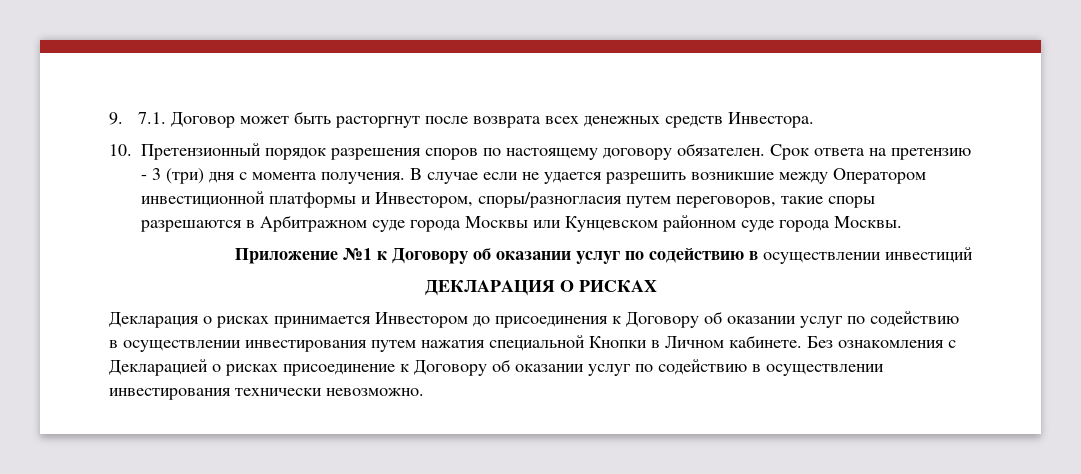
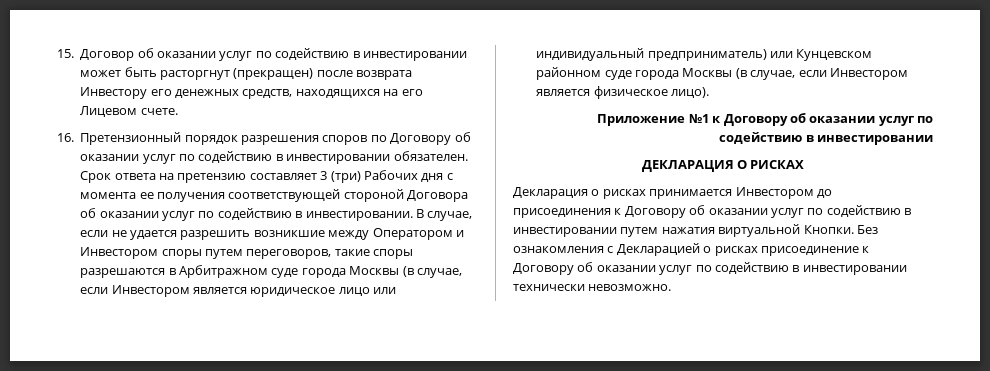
[109,112,235,128] 9. 7.1. Договор -> [57,48,467,61] 15. Договор об оказании услуг по содействию в инвестировании
(420, 122) none -> [233,68,314,80] (прекращен)
[544,112,814,128] [109,144,132,156] всех денежных средств Инвестора. // 10. -> [80,87,423,99] [80,106,178,117] [57,133,74,142] Инвестору его денежных средств, находящихся на его Лицевом счете. // 16.
[506,148,672,160] настоящему договору -> [390,132,471,145] [80,151,391,164] Договору об оказании услуг по содействию в инвестировании
[141,175,147,180] - -> [249,173,317,180] составляет
(204, 176) none -> [363,170,418,180] Рабочих
[321,168,478,184] получения. В случае -> [139,189,469,202] [80,208,473,221] ее получения соответствующей стороной Договора об оказании услуг по содействию в инвестировании. В случае,
[141,191,622,208] инвестиционной платформы и Инвестором, споры/разногласия -> [455,230,464,237] [80,247,202,259] и Инвестором споры
(528, 222) none -> [402,266,462,278] [80,285,397,297] [536,48,767,61] (в случае, если Инвестором является юридическое лицо или индивидуальный предприниматель)
[834,216,902,228] Москвы. -> [682,68,908,80] [536,86,709,99] Москвы (в случае, если Инвестором является физическое лицо).
[763,247,973,264] осуществлении инвестиций -> [817,135,933,145] инвестировании
[123,335,802,352] осуществлении инвестирования путем нажатия специальной Кнопки в Личном кабинете. -> [513,224,854,237] инвестировании путем нажатия виртуальной Кнопки.
[766,364,884,376] [109,388,231,400] осуществлении инвестирования -> [802,265,907,275] инвестировании

